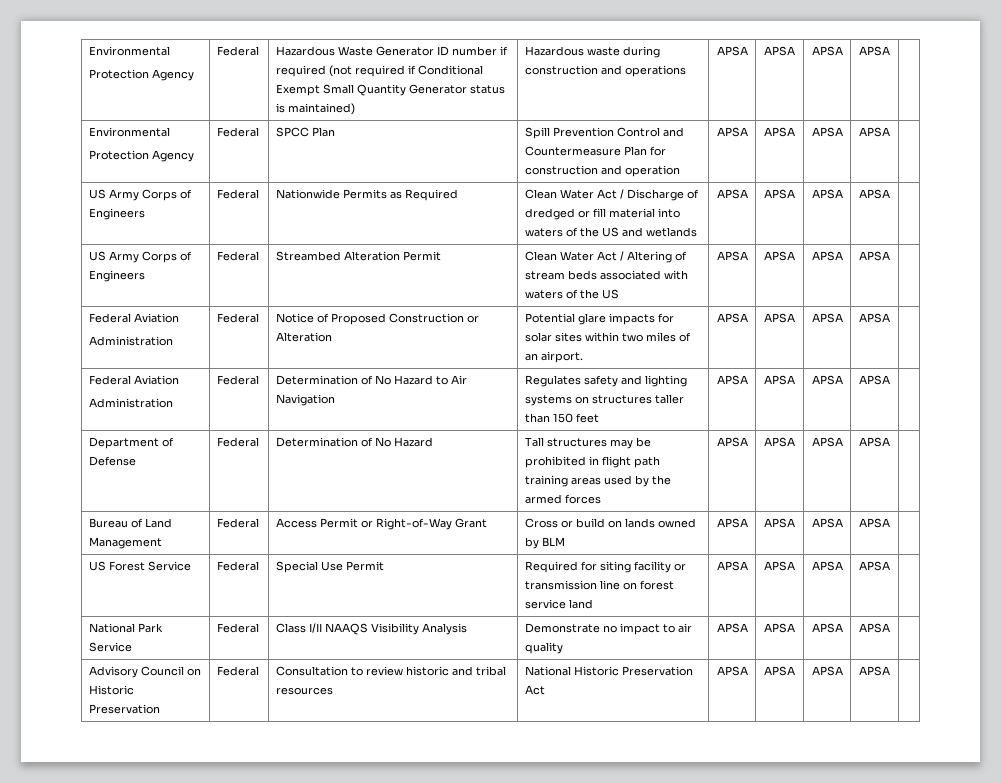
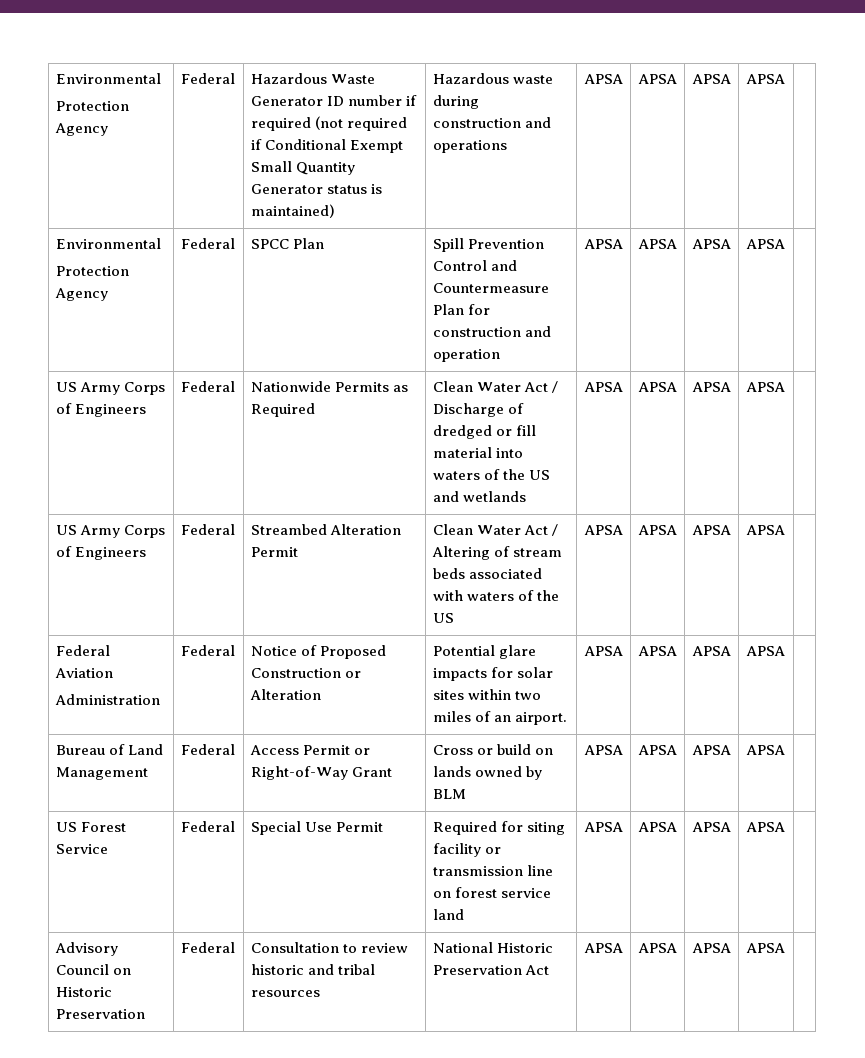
[88,375,179,385] [88,398,173,408] [216,375,259,385] [275,375,467,385] [275,394,335,406] [524,375,687,387] [524,394,684,406] [524,413,599,423] [716,375,748,385] [764,375,795,385] [811,375,843,385] [859,375,890,385] [88,437,174,449] [88,456,136,466] [216,437,259,447] [275,437,433,447] [524,437,651,449] [524,456,660,468] [524,475,671,487] [524,494,601,504] [716,437,748,447] [764,437,795,447] [811,437,843,447] [859,437,890,447] // Federal Aviation // Administration | Federal | Determination of No Hazard to Air Navigation | Regulates safety and lighting systems on structures taller than 150 feet | APSA | APSA | APSA | APSA | // Department of Defense | Federal | Determination of No Hazard | Tall structures may be prohibited in flight path training areas used by the armed forces | APSA | APSA | APSA | APSA | -> (785, 651) none
[88,623,163,633] [88,642,132,652] [216,623,259,633] [275,623,467,635] [524,623,692,635] [524,642,563,654] [716,623,748,633] [764,623,795,633] [811,623,843,633] [859,623,890,633] // National Park Service | Federal | Class I/II NAAQS Visibility Analysis | Demonstrate no impact to air quality | APSA | APSA | APSA | APSA | -> (785, 827) none

